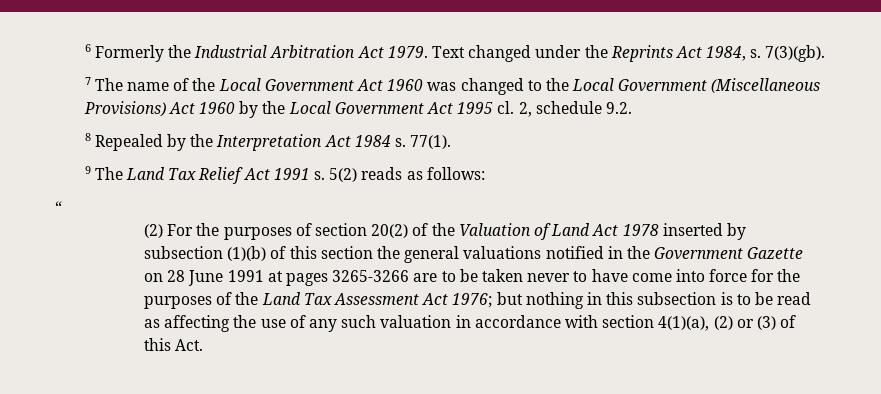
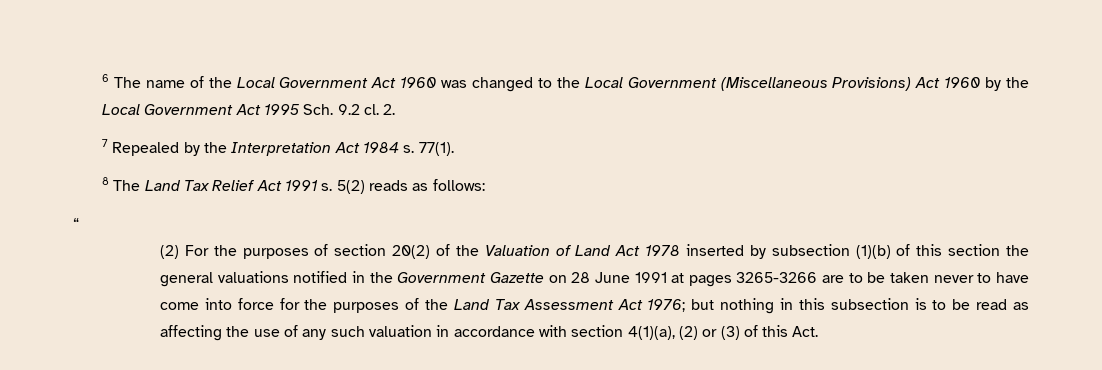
[94,45,826,62] [84,77,91,85] Formerly the Industrial Arbitration Act 1979. Text changed under the Reprints Act 1984, s. 7(3)(gb). // 7 -> (110, 78) none
[497,101,632,117] [84,133,91,141] cl. 2, schedule 9.2. // 8 -> [303,104,396,115] [102,139,109,147] Sch. 9.2 cl. 2. // 7
[84,166,91,174] 9 -> [102,177,110,185] 8

